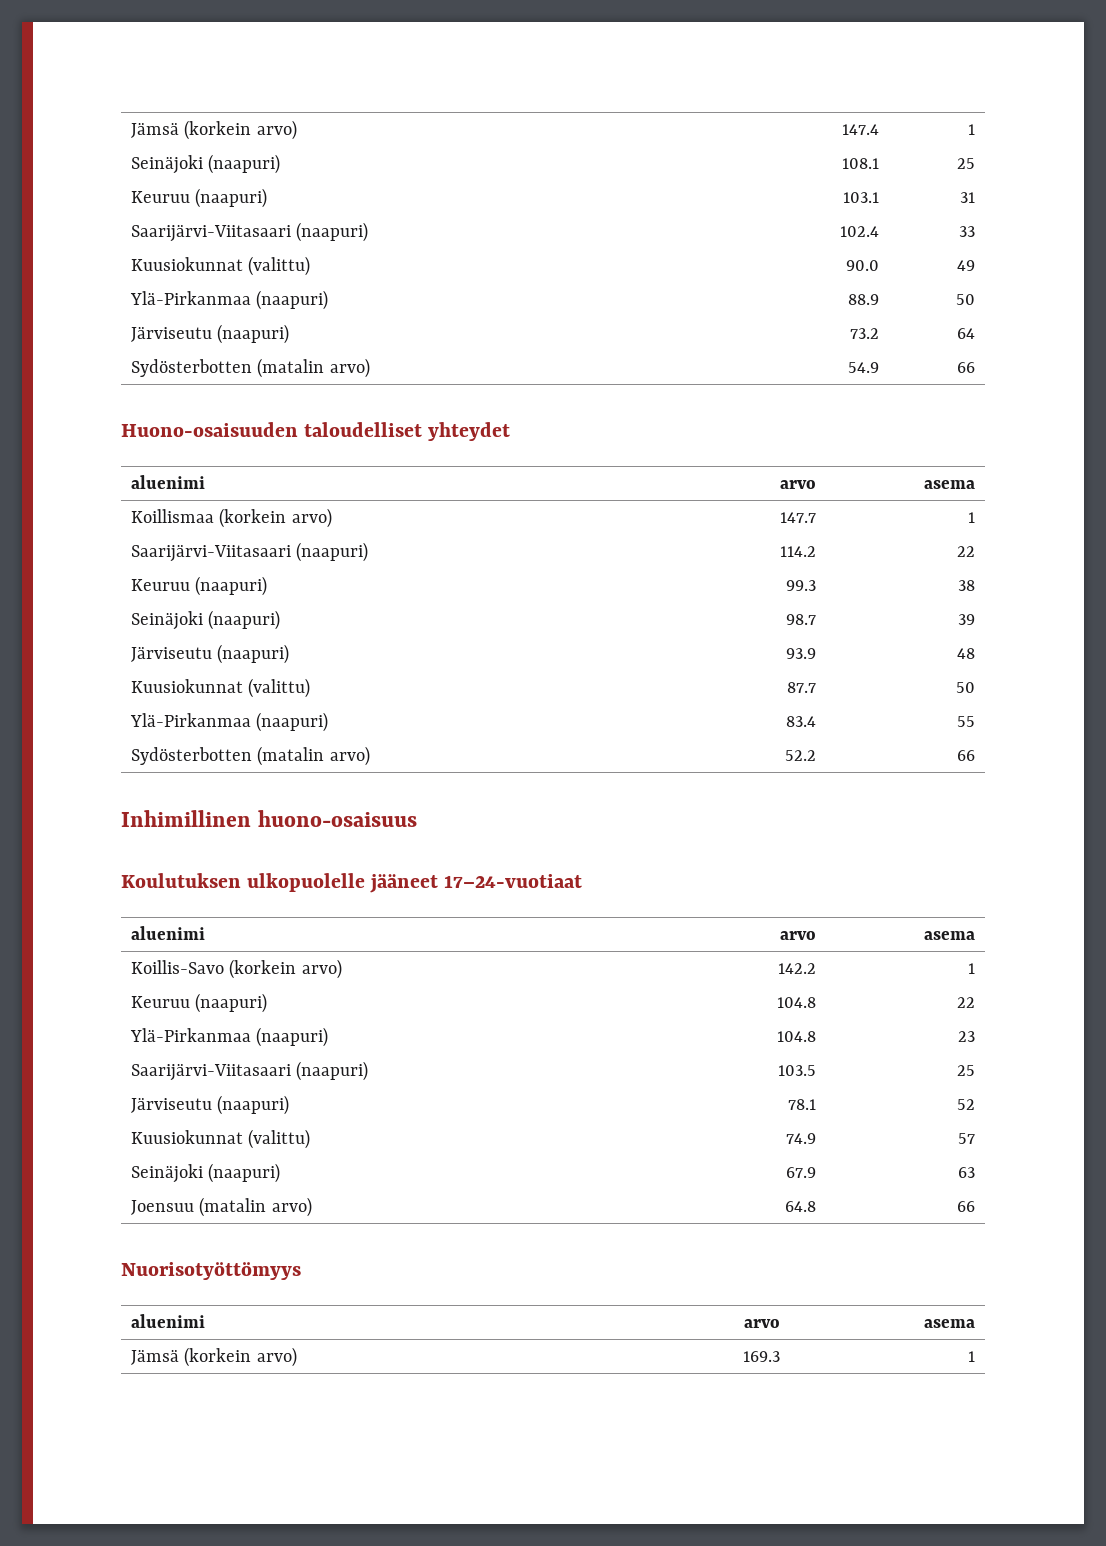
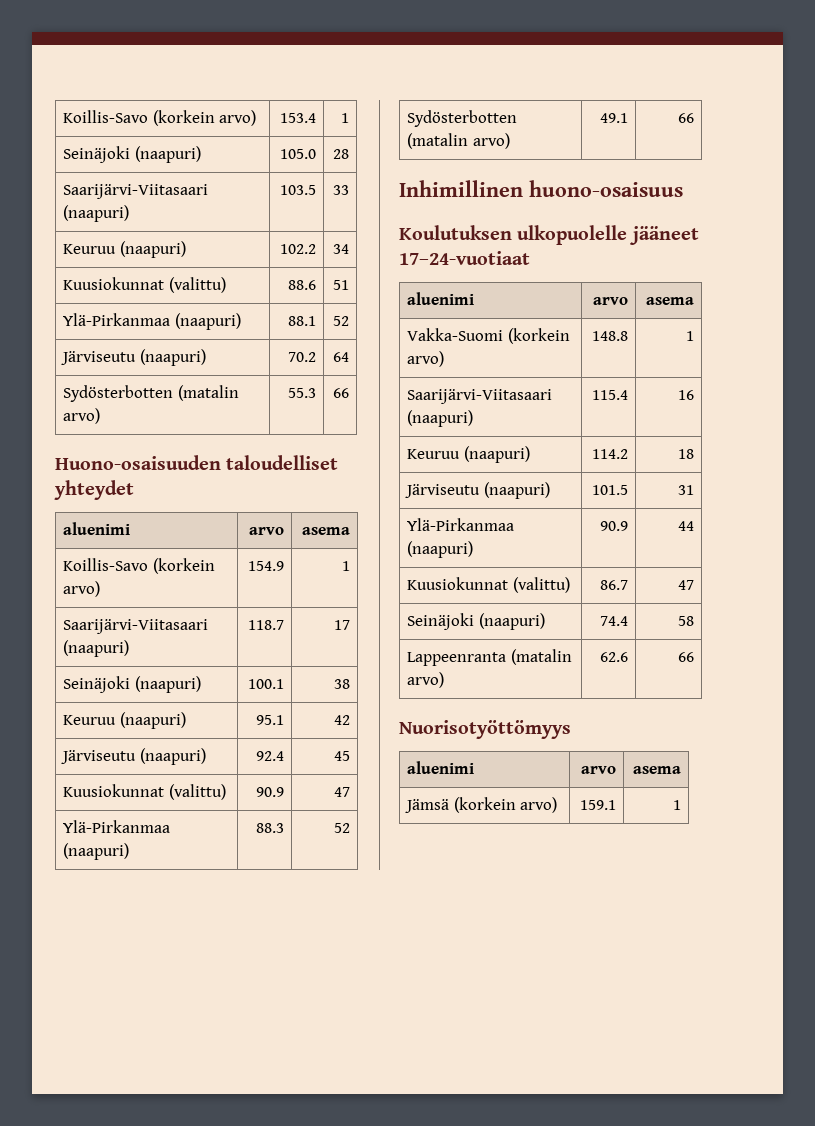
[131,120,297,140] [841,124,879,135] Jämsä (korkein arvo) | 147.4 -> [63,110,257,126] [279,113,316,123] Koillis-Savo (korkein arvo) | 153.4
[841,158,879,169] [956,158,975,169] [131,188,268,208] [842,192,879,203] [959,192,975,203] [131,222,369,242] [839,226,879,237] [958,226,975,237] [131,256,311,276] [845,260,879,271] [956,260,975,271] [130,290,329,310] [847,294,879,305] [955,294,975,305] [131,324,290,344] [849,328,879,339] 108.1 | 25 // Keuruu (naapuri) | 103.1 | 31 // Saarijärvi-Viitasaari (naapuri) | 102.4 | 33 // Kuusiokunnat (valittu) | 90.0 | 49 // Ylä-Pirkanmaa (naapuri) | 88.9 | 50 // Järviseutu (naapuri) | 73.2 -> [279,149,316,159] [332,149,349,159] [63,184,209,199] [63,205,130,222] [279,185,316,195] [332,185,349,195] [63,241,186,258] [279,244,316,254] [332,244,349,254] [63,277,226,293] [287,280,316,290] [332,280,349,290] [63,313,241,330] [287,316,316,326] [332,316,349,326] [61,349,206,366] [287,352,316,362] 105.0 | 28 // Saarijärvi-Viitasaari (naapuri) | 103.5 | 33 // Keuruu (naapuri) | 102.2 | 34 // Kuusiokunnat (valittu) | 88.6 | 51 // Ylä-Pirkanmaa (naapuri) | 88.1 | 52 // Järviseutu (naapuri) | 70.2
[847,362,879,373] 54.9 -> [287,388,316,398] 55.3
[131,508,332,528] [779,512,816,523] [967,512,975,523] [131,542,369,562] [779,546,816,557] [956,546,975,557] [131,576,268,596] [785,580,816,591] [957,580,975,591] [131,610,281,630] [785,614,816,625] [957,614,975,625] [131,644,290,664] [785,648,816,659] [956,648,975,659] [131,678,311,698] [786,682,816,693] [955,682,975,693] [130,712,329,732] [785,716,816,727] [956,716,975,727] [131,746,370,766] [784,750,816,761] Koillismaa (korkein arvo) | 147.7 | 1 // Saarijärvi-Viitasaari (naapuri) | 114.2 | 22 // Keuruu (naapuri) | 99.3 | 38 // Seinäjoki (naapuri) | 98.7 | 39 // Järviseutu (naapuri) | 93.9 | 48 // Kuusiokunnat (valittu) | 87.7 | 50 // Ylä-Pirkanmaa (naapuri) | 83.4 | 55 // Sydösterbotten (matalin arvo) | 52.2 -> [63,558,215,574] [63,581,101,597] [247,561,284,571] [341,561,350,571] [63,619,209,634] [63,640,130,657] [247,620,284,630] [333,620,350,630] [63,676,201,693] [247,679,284,689] [333,679,350,689] [63,712,186,729] [255,715,284,725] [333,715,350,725] [61,748,206,765] [255,751,284,761] [333,751,350,761] [63,784,226,800] [255,787,284,797] [333,787,350,797] [63,820,171,833] [63,843,130,860] [255,823,284,833] [333,823,350,833] [407,110,518,127] [407,133,510,149] [599,113,628,123] Koillis-Savo (korkein arvo) | 154.9 | 1 // Saarijärvi-Viitasaari (naapuri) | 118.7 | 17 // Seinäjoki (naapuri) | 100.1 | 38 // Keuruu (naapuri) | 95.1 | 42 // Järviseutu (naapuri) | 92.4 | 45 // Kuusiokunnat (valittu) | 90.9 | 47 // Ylä-Pirkanmaa (naapuri) | 88.3 | 52 // Sydösterbotten (matalin arvo) | 49.1
[131,959,342,979] [777,963,816,974] [967,963,975,974] [131,993,268,1013] [776,997,816,1008] [956,997,975,1008] [130,1027,329,1047] [776,1031,816,1042] [957,1031,975,1042] [131,1061,369,1081] [777,1065,816,1076] [956,1065,975,1076] [131,1095,290,1115] [787,1099,816,1110] [956,1099,975,1110] [131,1129,311,1149] [785,1133,816,1144] [957,1133,975,1144] [131,1163,281,1183] [785,1167,816,1178] [957,1167,975,1178] [131,1197,312,1217] [784,1201,816,1212] Koillis-Savo (korkein arvo) | 142.2 | 1 // Keuruu (naapuri) | 104.8 | 22 // Ylä-Pirkanmaa (naapuri) | 104.8 | 23 // Saarijärvi-Viitasaari (naapuri) | 103.5 | 25 // Järviseutu (naapuri) | 78.1 | 52 // Kuusiokunnat (valittu) | 74.9 | 57 // Seinäjoki (naapuri) | 67.9 | 63 // Joensuu (matalin arvo) | 64.8 -> [407,328,570,344] [407,351,445,367] [591,331,628,341] [685,331,694,341] [407,389,553,404] [407,410,474,427] [591,390,628,400] [677,390,694,400] [407,446,530,463] [591,449,628,459] [677,449,694,459] [405,482,550,499] [591,485,628,495] [677,485,694,495] [407,518,515,531] [407,541,474,558] [599,521,628,531] [677,521,694,531] [407,577,570,593] [599,580,628,590] [677,580,694,590] [407,613,545,630] [599,616,628,626] [677,616,694,626] [407,649,572,666] [407,672,445,688] [599,652,628,662] Vakka-Suomi (korkein arvo) | 148.8 | 1 // Saarijärvi-Viitasaari (naapuri) | 115.4 | 16 // Keuruu (naapuri) | 114.2 | 18 // Järviseutu (naapuri) | 101.5 | 31 // Ylä-Pirkanmaa (naapuri) | 90.9 | 44 // Kuusiokunnat (valittu) | 86.7 | 47 // Seinäjoki (naapuri) | 74.4 | 58 // Lappeenranta (matalin arvo) | 62.6
[742,1351,780,1362] 169.3 -> [579,800,616,810] 159.1

